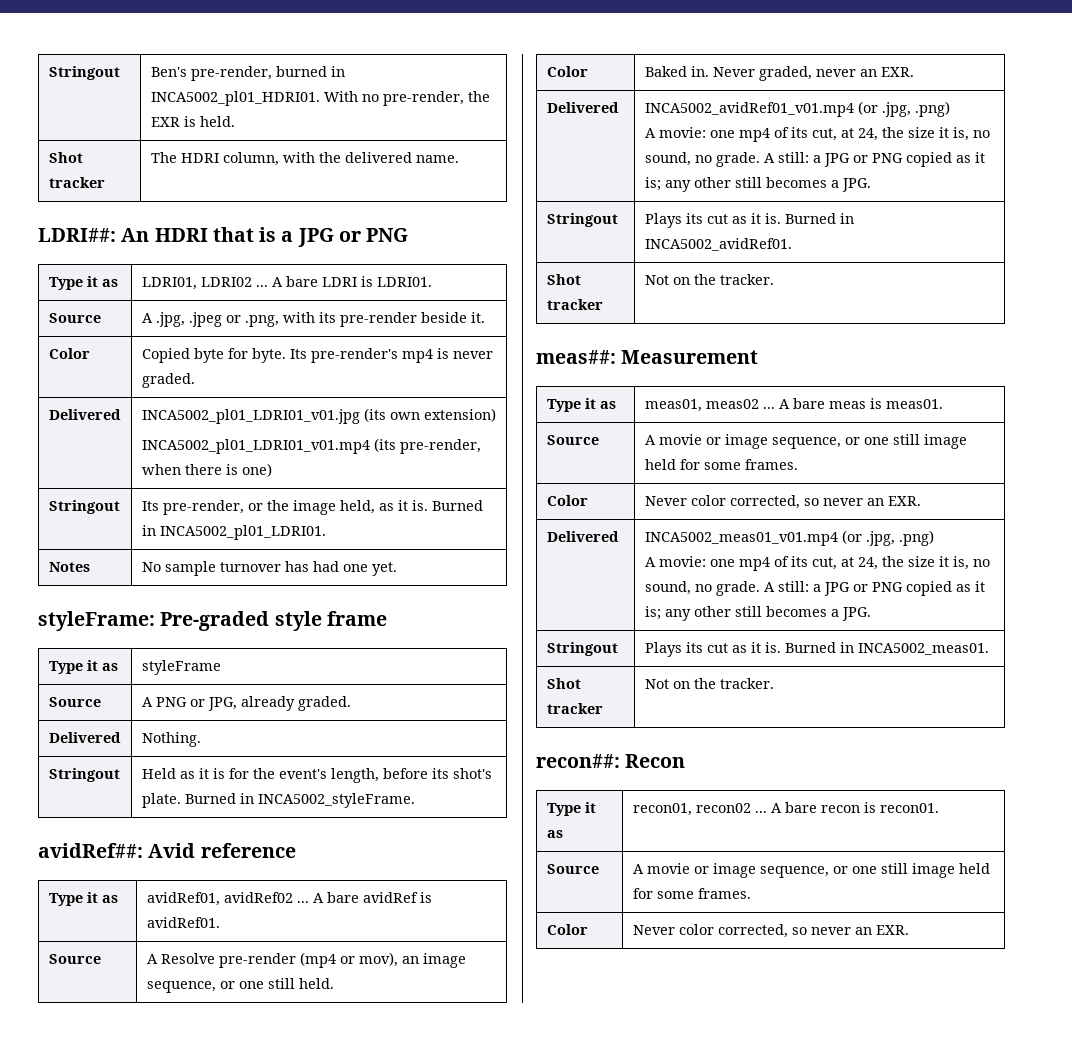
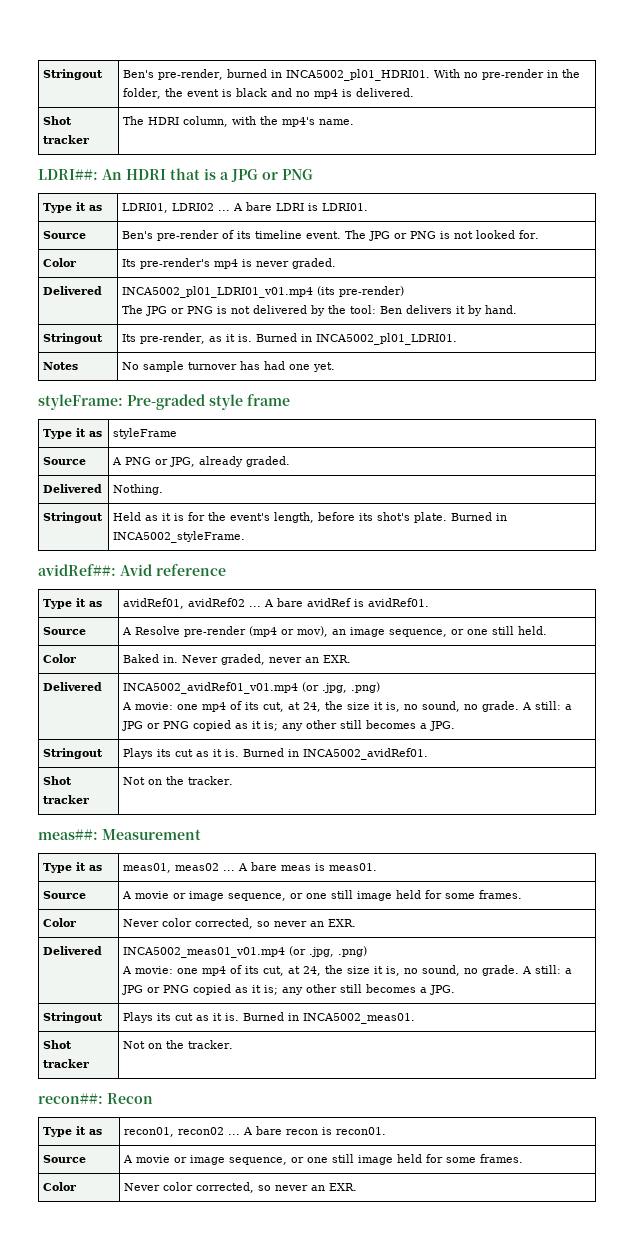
[382,91,490,106] [150,116,235,127] pre-render, the EXR is held. -> [482,69,581,80] [123,88,415,99] pre-render in the folder, the event is black and no mp4 is delivered.
[344,152,412,163] delivered -> [282,117,316,127] mp4's
[141,312,485,327] [48,348,90,359] [141,348,286,363] A .jpg, .jpeg or .png, with its pre-render beside it. // Color | Copied byte for byte. -> [122,230,540,241] [43,258,77,267] Ben's pre-render of its timeline event. The JPG or PNG is not looked for. // Color |
[141,408,496,424] [141,438,481,454] [141,463,272,477] INCA5002_pl01_LDRI01_v01.jpg (its own extension) // INCA5002_pl01_LDRI01_v01.mp4 (its pre-render, when there is one) -> [122,286,405,298] [122,305,518,316] INCA5002_pl01_LDRI01_v01.mp4 (its pre-render) // The JPG or PNG is not delivered by the tool: Ben delivers it by hand.
[247,500,375,515] or the image held, -> (206, 338) none

